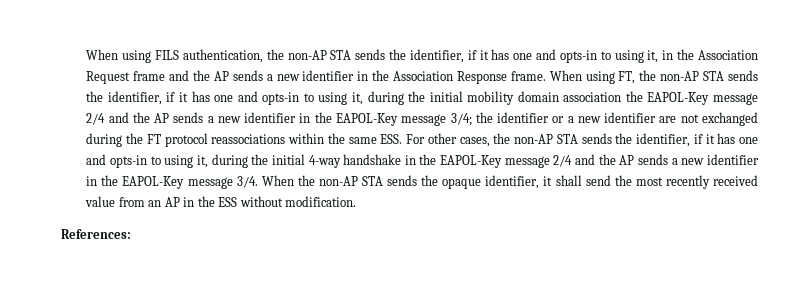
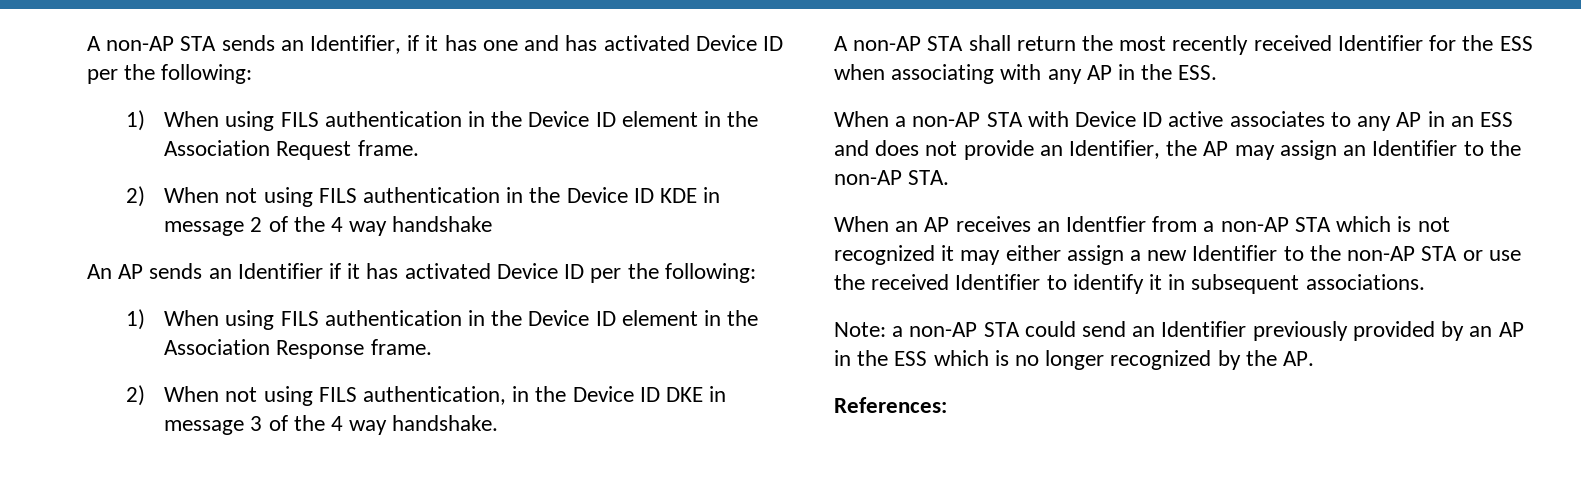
[86,49,758,63] [86,70,355,84] When using FILS authentication, the non-AP STA sends the identifier, if it has one and opts-in to using it, in the Association Request frame and the AP sends a new identifier -> [87,35,783,54] [87,64,253,84] [125,110,759,131] [164,140,419,160] [125,186,721,207] [164,216,493,236] [87,263,756,283] [125,309,698,330] A non-AP STA sends an Identifier, if it has one and has activated Device ID per the following: // 1) When using FILS authentication in the Device ID element in the Association Request frame. // 2) When not using FILS authentication in the Device ID KDE in message 2 of the 4 way handshake // An AP sends an Identifier if it has activated Device ID per the following: // 1) When using FILS authentication in the Device ID element
[549,70,758,84] [86,91,759,105] [86,112,758,126] [86,133,759,147] [86,154,760,168] [86,175,758,189] [85,196,145,207] When using FT, the non-AP STA sends the identifier, if it has one and opts-in to using it, during the initial mobility domain association the EAPOL-Key message 2/4 and the AP sends a new identifier in the EAPOL-Key message 3/4; the identifier or a new identifier are not exchanged during the FT protocol reassociations within the same ESS. For other cases, the non-AP STA sends the identifier, if it has one and opts-in to using it, during the initial 4-way handshake in the EAPOL-Key message 2/4 and the AP sends a new identifier in the EAPOL-Key message 3/4. When the non-AP STA sends the opaque identifier, it shall send the most recently received value from -> [125,385,727,406] [164,415,499,435] [834,35,1533,55] [834,64,1218,84] [834,111,1513,131] [834,140,1521,160] [834,170,950,185] [834,216,1450,232] [834,245,1521,265] [834,274,1425,294] [834,321,1465,341] // 2) When not using FILS authentication, in the Device ID DKE in message 3 of the 4 way handshake. // A non-AP STA shall return the most recently received Identifier for the ESS when associating with any AP in the ESS. // When a non-AP STA with Device ID active associates to any AP in an ESS and does not provide an Identifier, the AP may assign an Identifier to the non-AP STA. // When an AP receives an Identfier from a non-AP STA which is not recognized it may either assign a new Identifier to the non-AP STA or use the received Identifier to identify it in subsequent associations. // Note: a non-AP STA could send an Identifier previously provided by
[239,196,357,207] without modification. -> [933,350,1315,370] which is no longer recognized by the AP.

